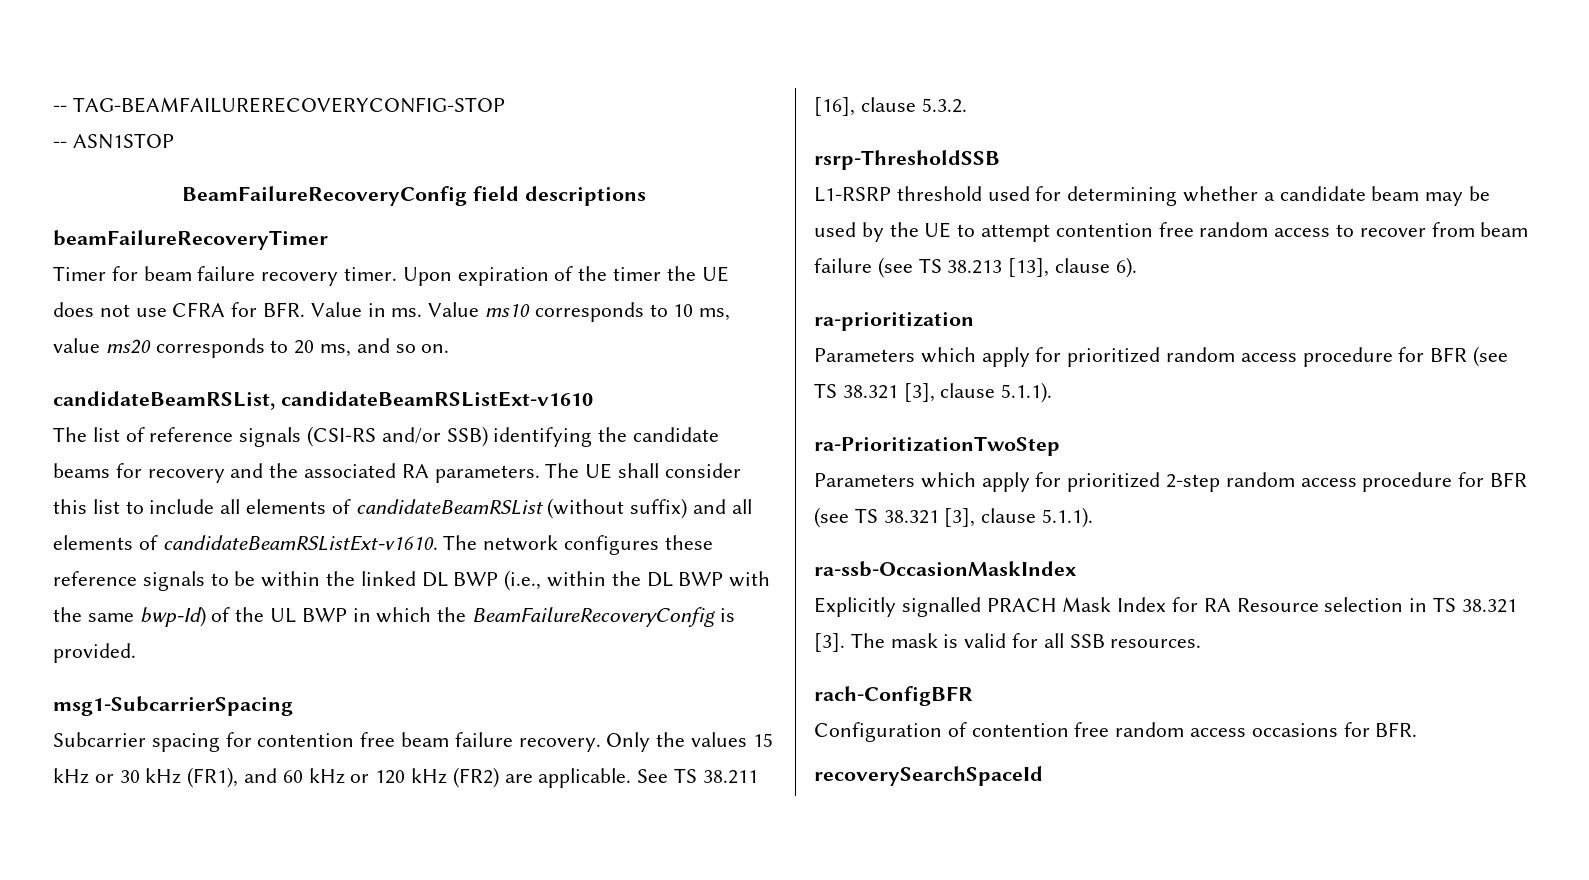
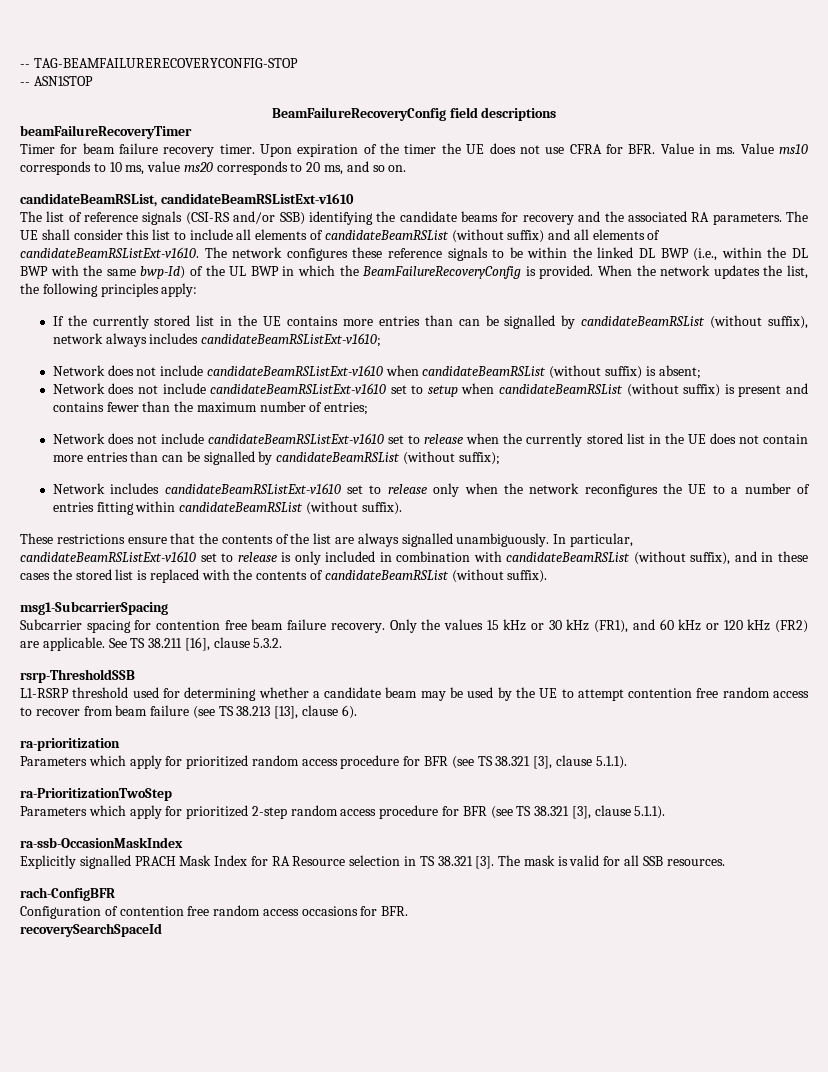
(136, 653) none -> [598,265,809,279] [20,283,198,297] [52,315,808,329] [52,333,382,347] [52,365,701,379] [52,383,809,397] [52,401,369,415] [52,433,808,447] [52,451,500,465] [52,483,811,497] [52,501,402,515] [20,533,633,547] [20,551,808,565] [20,569,548,583] When the network updates the list, the following principles apply: // If the currently stored list in the UE contains more entries than can be signalled by candidateBeamRSList (without suffix), network always includes candidateBeamRSListExt-v1610; // Network does not include candidateBeamRSListExt-v1610 when candidateBeamRSList (without suffix) is absent; // Network does not include candidateBeamRSListExt-v1610 set to setup when candidateBeamRSList (without suffix) is present and contains fewer than the maximum number of entries; // Network does not include candidateBeamRSListExt-v1610 set to release when the currently stored list in the UE does not contain more entries than can be signalled by candidateBeamRSList (without suffix); // Network includes candidateBeamRSListExt-v1610 set to release only when the network reconfigures the UE to a number of entries fitting within candidateBeamRSList (without suffix). // These restrictions ensure that the contents of the list are always signalled unambiguously. In particular, candidateBeamRSListExt-v1610 set to release is only included in combination with candidateBeamRSList (without suffix), and in these cases the stored list is replaced with the contents of candidateBeamRSList (without suffix).

